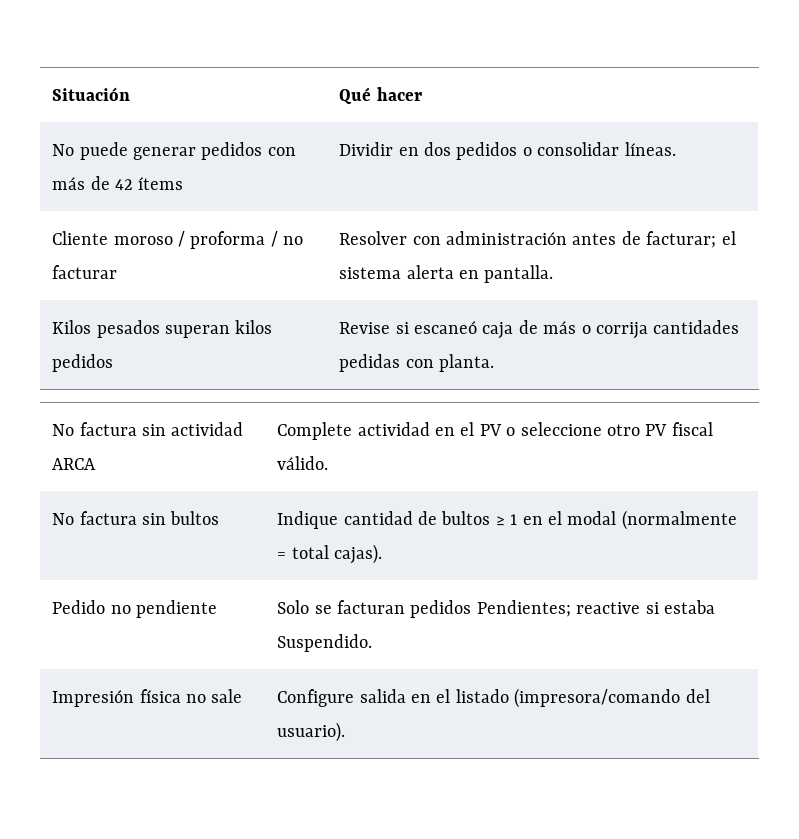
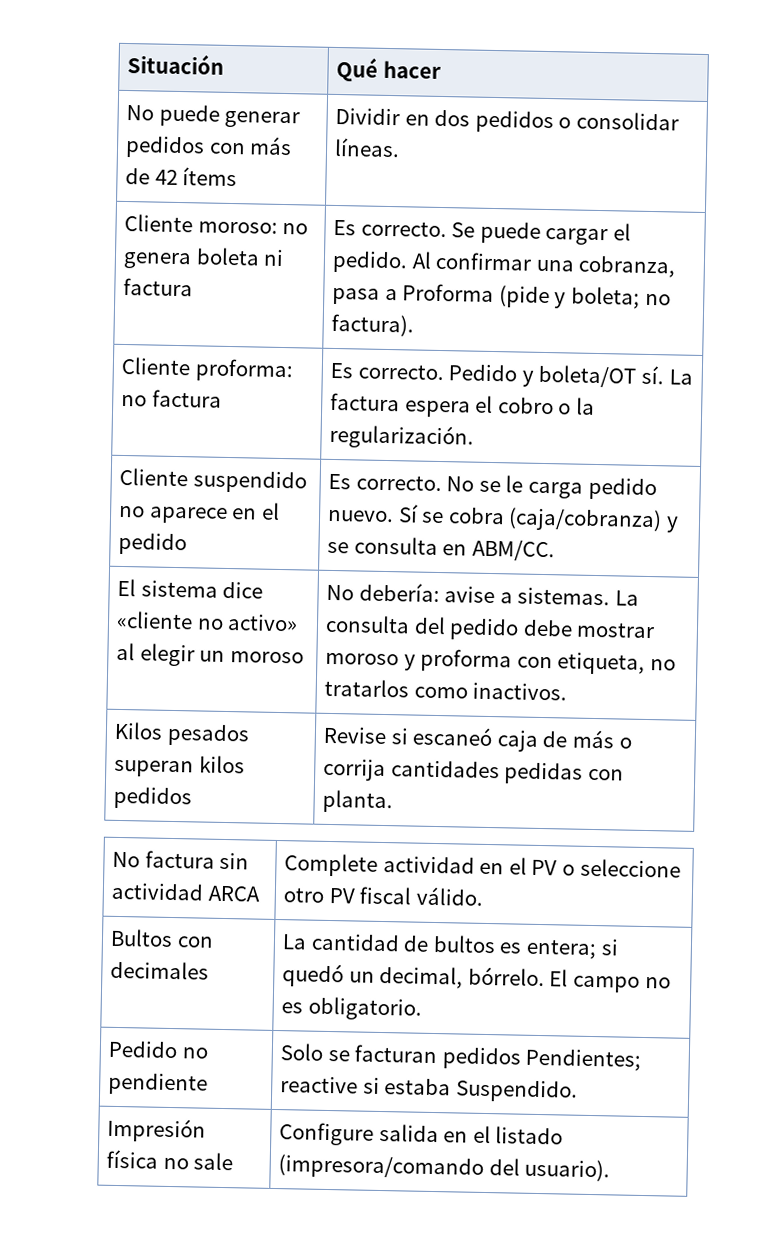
[113,231,304,249] [52,265,118,279] [339,231,736,248] [339,265,554,283] moroso / proforma / no facturar | Resolver con administración antes de facturar; el sistema alerta en pantalla. -> [197,221,309,235] [123,247,285,270] [123,277,194,297] [333,219,632,246] [332,250,677,278] [332,283,671,309] [331,313,415,337] [121,356,294,383] [121,389,222,408] [330,362,693,388] [330,392,596,418] [329,423,475,450] [119,467,307,494] [119,502,280,524] [118,532,188,556] [328,473,657,501] [327,504,680,533] [327,536,555,562] [117,578,264,599] [116,610,299,632] [116,642,304,667] [326,582,640,606] [325,614,656,641] [325,648,677,675] [324,678,568,701] moroso: no genera boleta ni factura | Es correcto. Se puede cargar el pedido. Al confirmar una cobranza, pasa a Proforma (pide y boleta; no factura). // Cliente proforma: no factura | Es correcto. Pedido y boleta/OT sí. La factura espera el cobro o la regularización. // Cliente suspendido no aparece en el pedido | Es correcto. No se le carga pedido nuevo. Sí se cobra (caja/cobranza) y se consulta en ABM/CC. // El sistema dice «cliente no activo» al elegir un moroso | No debería: avise a sistemas. La consulta del pedido debe mostrar moroso y proforma con etiqueta, no tratarlos como inactivos.
[52,511,220,525] [277,510,737,530] [277,544,383,564] No factura sin bultos | Indique cantidad de bultos ≥ 1 en el modal (normalmente = total cajas). -> [110,928,214,948] [110,960,210,980] [282,933,619,960] [282,963,671,993] [281,996,422,1021] Bultos con decimales | La cantidad de bultos es entera; si quedó un decimal, bórrelo. El campo no es obligatorio.

